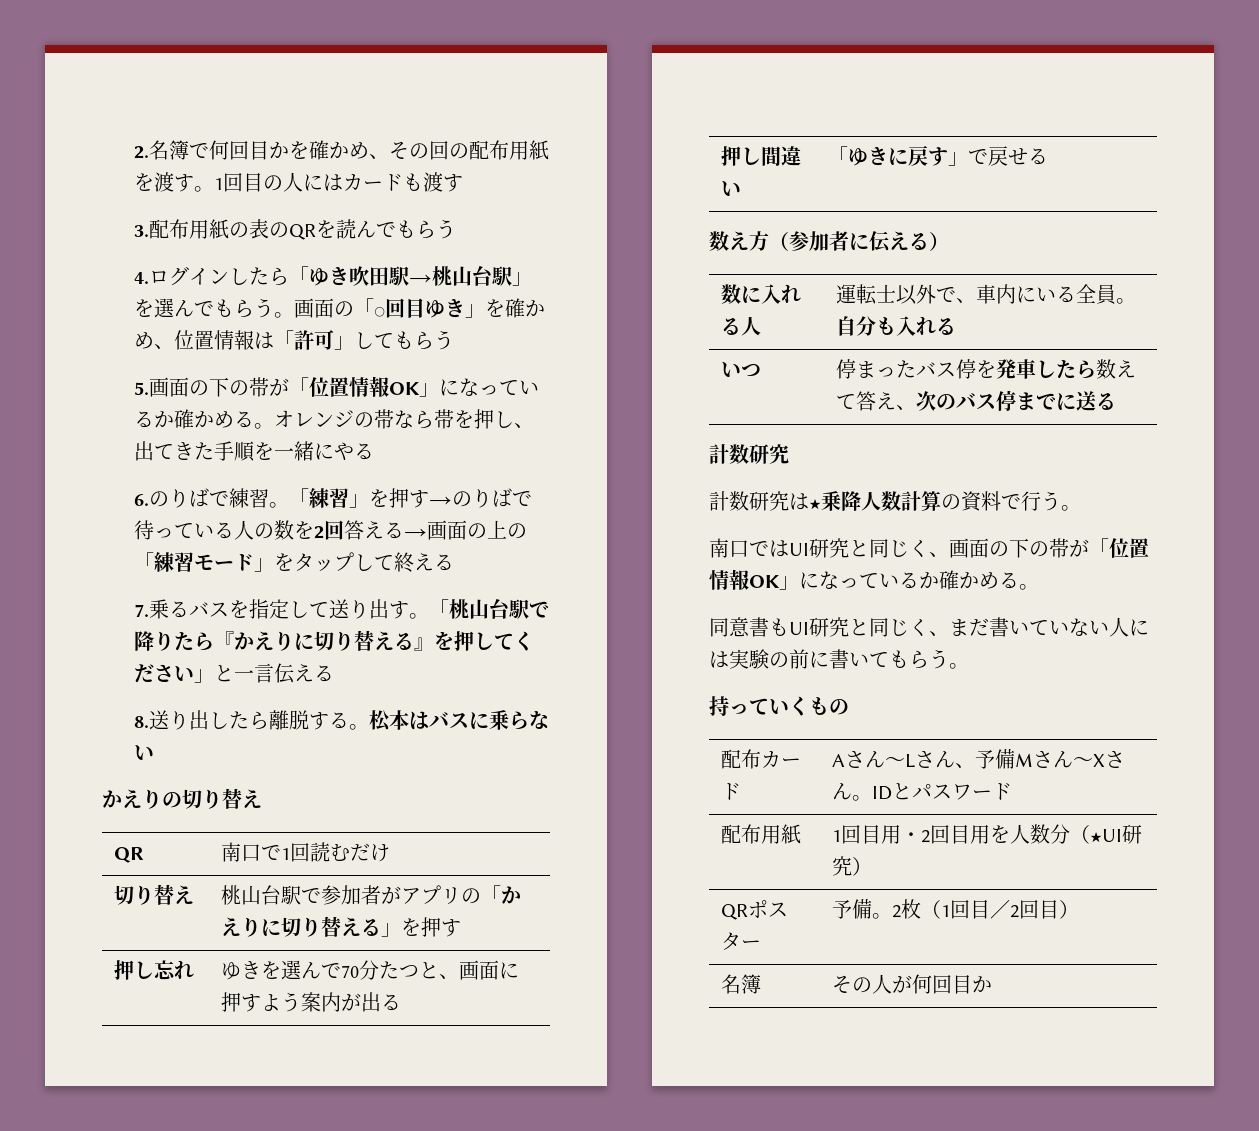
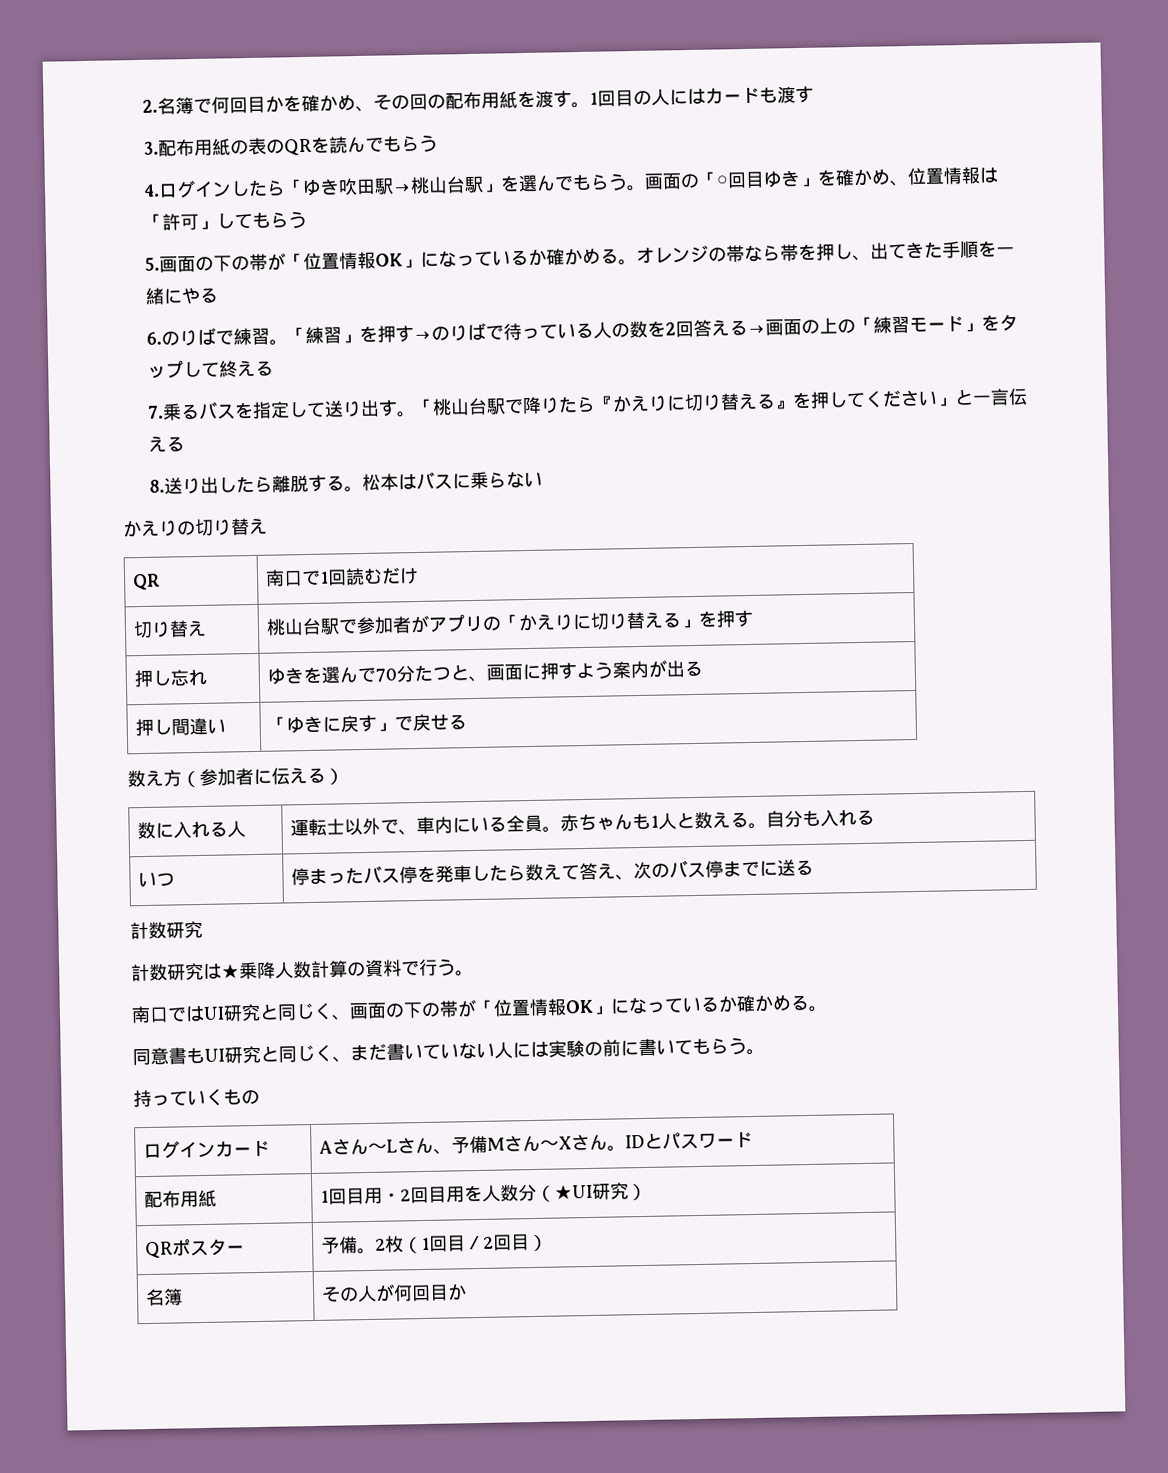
(1137, 301) none -> [559,811,767,832] 赤ちゃんも1人と数える。
[721,749,762,769] 配布 -> [142,1140,216,1159] ログイン

